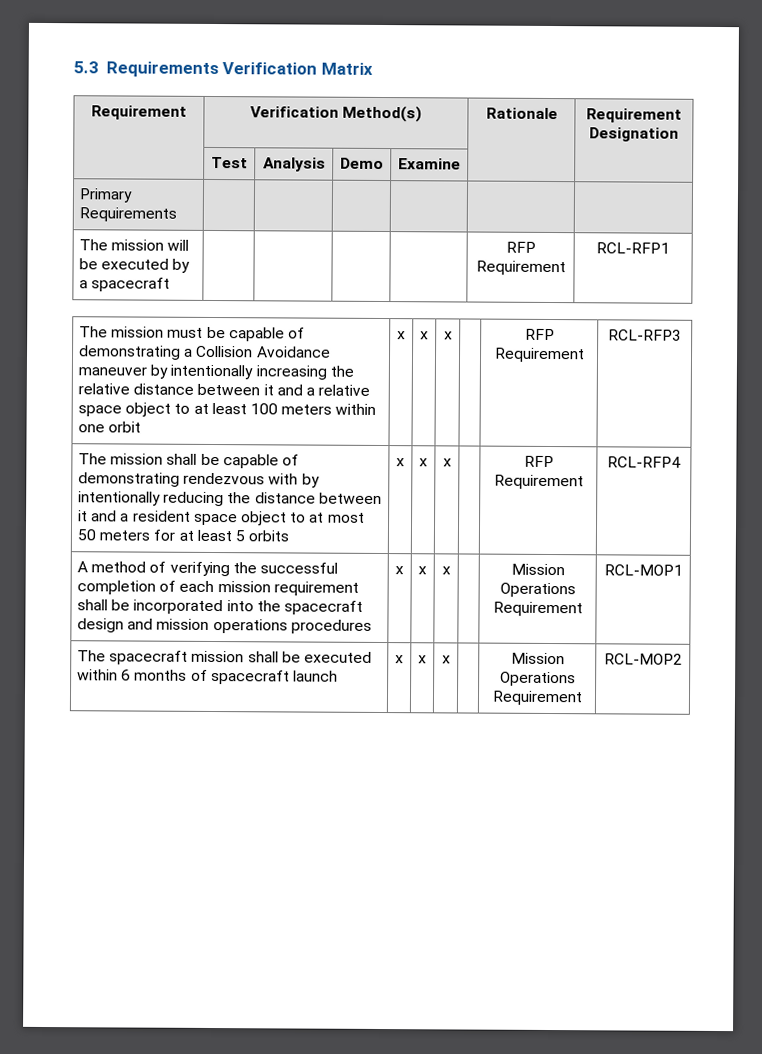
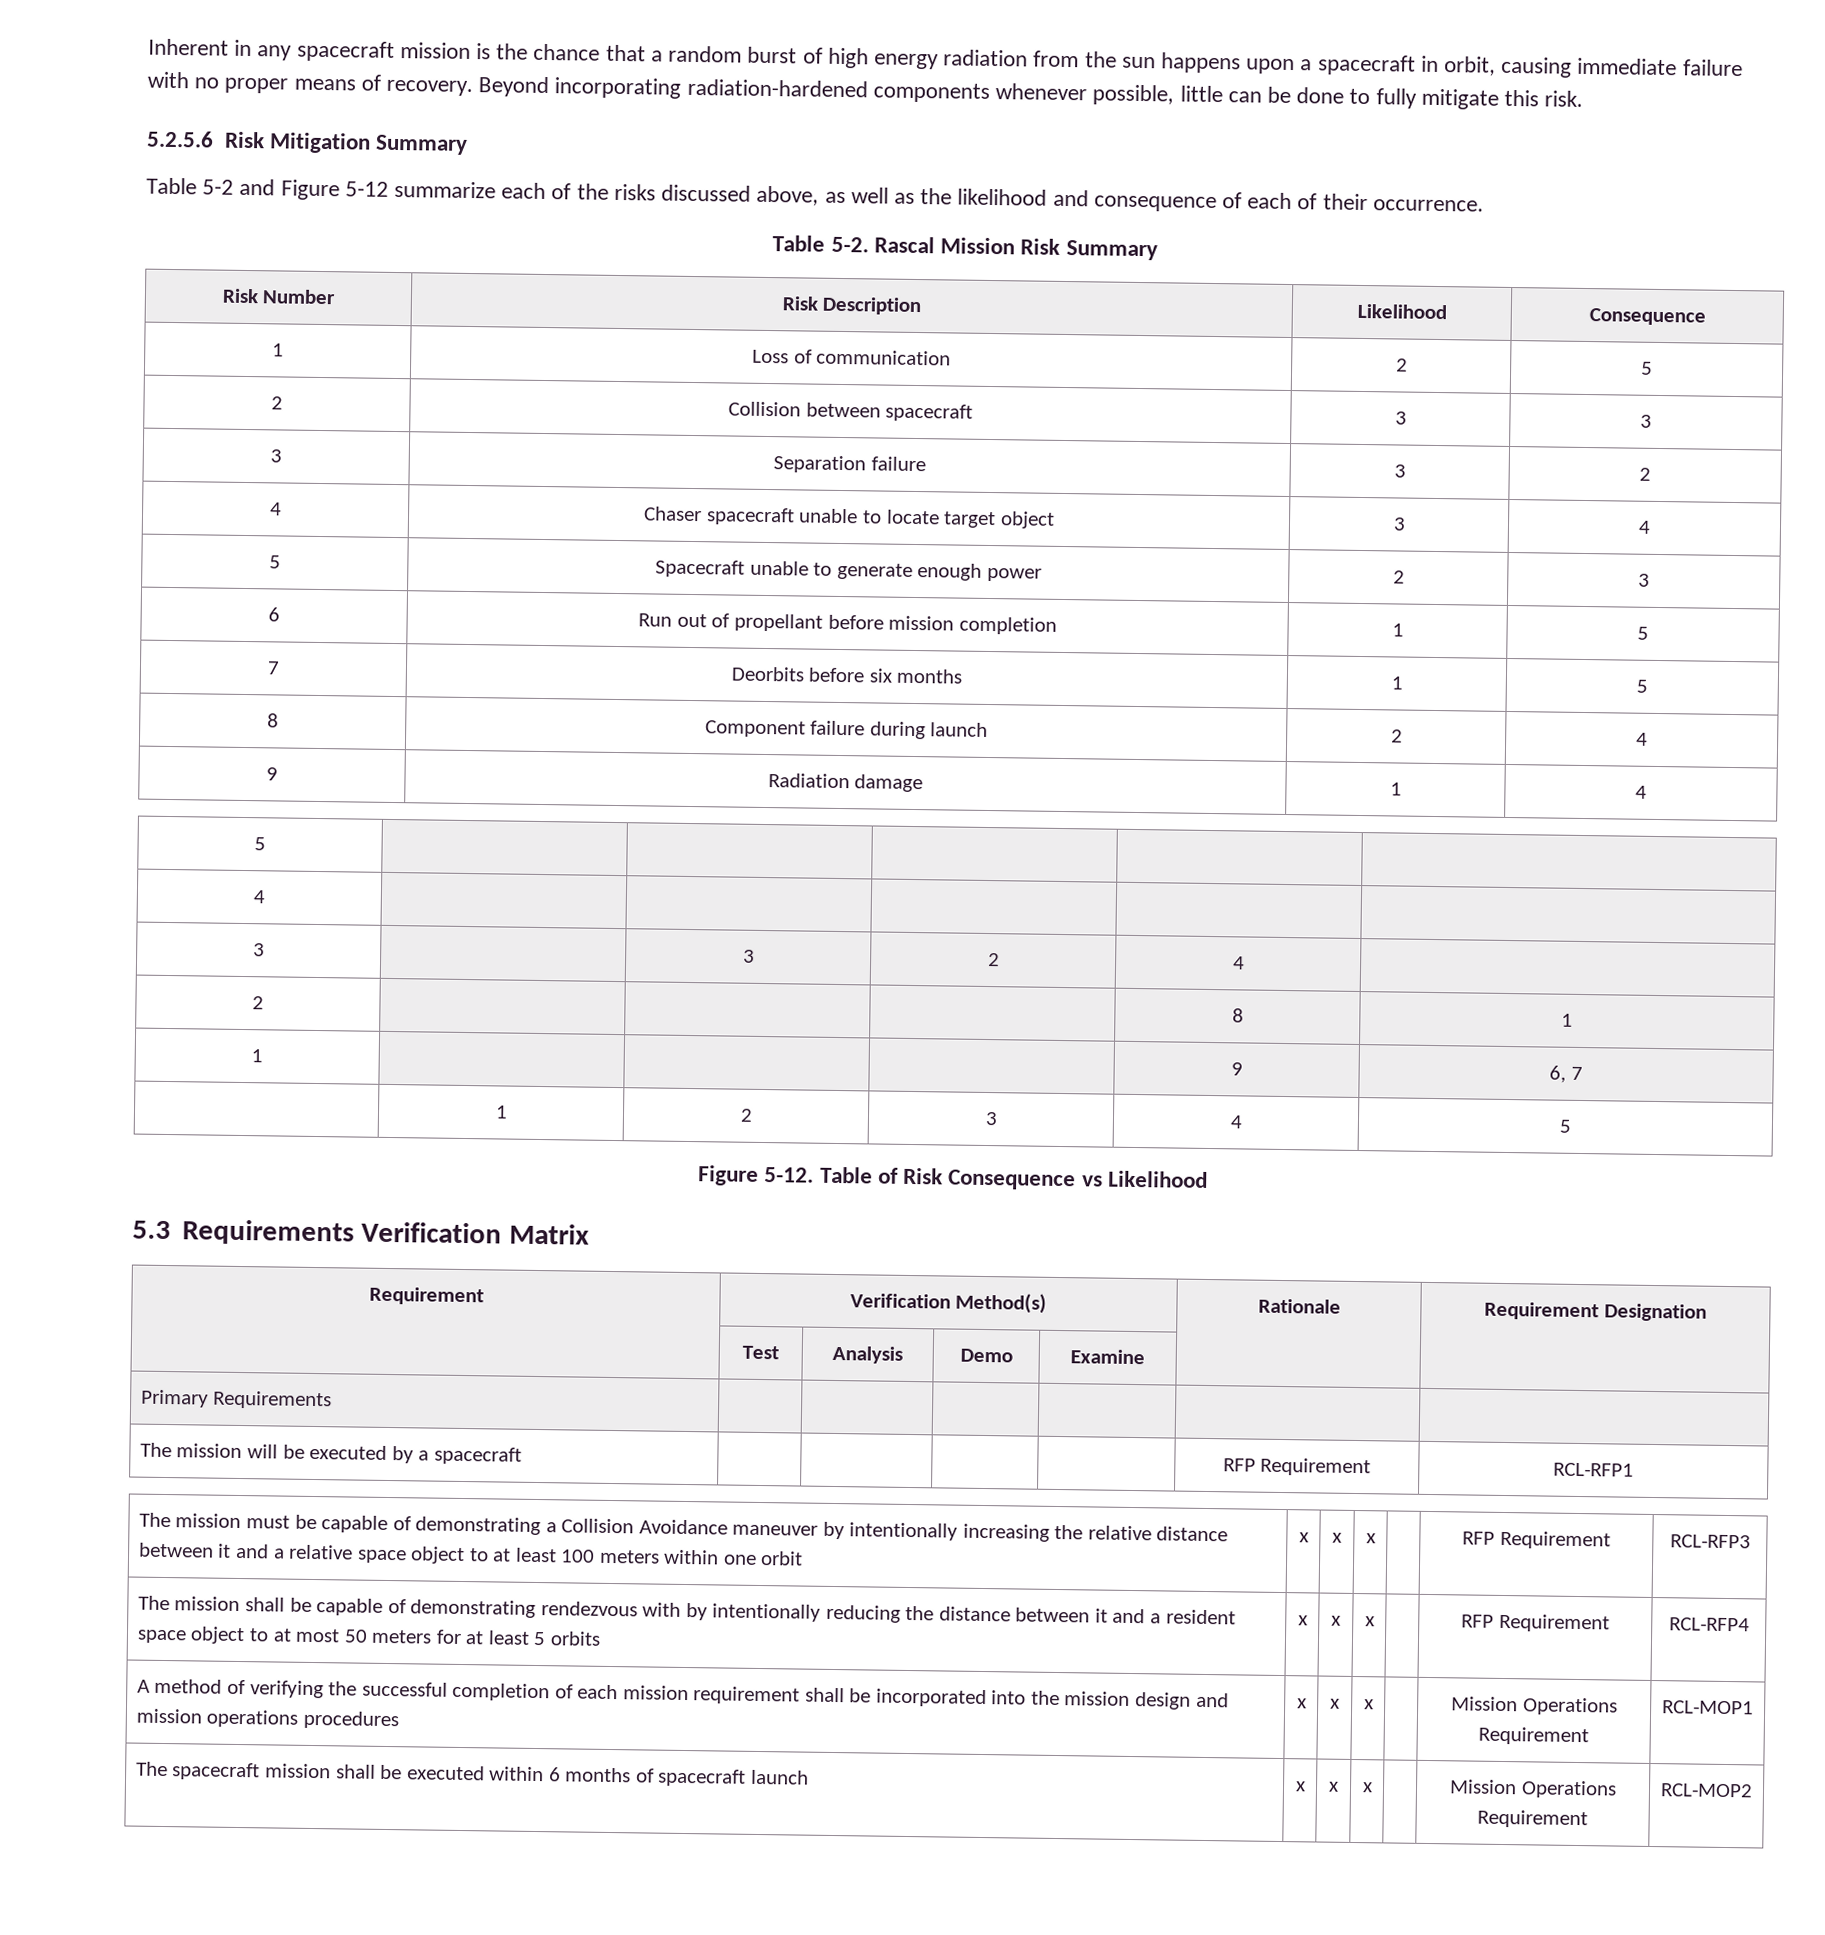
(73, 67) none -> [148,38,1743,78] [147,71,1584,110] [146,130,468,155] [146,177,1484,213] [772,235,1158,261] [221,288,337,305] [781,296,922,316] [1356,303,1447,320] [1588,308,1706,326] [272,343,284,357] [751,349,952,366] [1395,358,1408,372] [1641,361,1653,375] [271,396,283,410] [727,401,974,422] [1394,411,1407,425] [1640,414,1652,428] [270,449,282,463] [773,455,926,474] [1393,464,1406,478] [1639,467,1651,481] [270,502,282,516] [643,506,1055,529] [1392,517,1406,531] [1638,520,1651,534] [269,555,281,569] [655,559,1042,582] [1392,570,1405,584] [1638,573,1650,587] [268,607,280,622] [638,613,1057,635] [1391,623,1404,637] [1637,626,1649,640] [267,661,280,675] [730,666,964,684] [1390,676,1403,690] [1636,679,1648,693] [267,713,279,728] [704,720,989,740] [1390,729,1403,743] [1636,732,1648,746] [266,767,278,781] [767,773,924,793] [1389,782,1402,796] [1635,785,1647,799] [254,837,266,851] [253,890,265,904] [253,943,265,957] [742,949,755,963] [987,953,1000,967] [1232,956,1245,970] [252,996,264,1010] [1231,1008,1244,1023] [1561,1013,1573,1027] [251,1049,263,1063] [1230,1062,1243,1076] [1549,1065,1583,1083] [494,1105,508,1119] [739,1108,753,1122] [984,1111,998,1126] [1229,1115,1243,1129] [1559,1119,1572,1133] [698,1165,1208,1191] Inherent in any spacecraft mission is the chance that a random burst of high energy radiation from the sun happens upon a spacecraft in orbit, causing immediate failure with no proper means of recovery. Beyond incorporating radiation-hardened components whenever possible, little can be done to fully mitigate this risk. // 5.2.5.6 Risk Mitigation Summary // Table 5-2 and Figure 5-12 summarize each of the risks discussed above, as well as the likelihood and consequence of each of their occurrence. // Table 5-2. Rascal Mission Risk Summary // Risk Number | Risk Description | Likelihood | Consequence // 1 | Loss of communication | 2 | 5 // 2 | Collision between spacecraft | 3 | 3 // 3 | Separation failure | 3 | 2 // 4 | Chaser spacecraft unable to locate target object | 3 | 4 // 5 | Spacecraft unable to generate enough power | 2 | 3 // 6 | Run out of propellant before mission completion | 1 | 5 // 7 | Deorbits before six months | 1 | 5 // 8 | Component failure during launch | 2 | 4 // 9 | Radiation damage | 1 | 4 // 5 | | | | | // 4 | | | | | // 3 | | 3 | 2 | 4 | // 2 | | | | 8 | 1 // 1 | | | | 9 | 6, 7 // | 1 | 2 | 3 | 4 | 5 // Figure 5-12. Table of Risk Consequence vs Likelihood //
[283,600,363,615] spacecraft -> [1064,1691,1131,1706] mission

